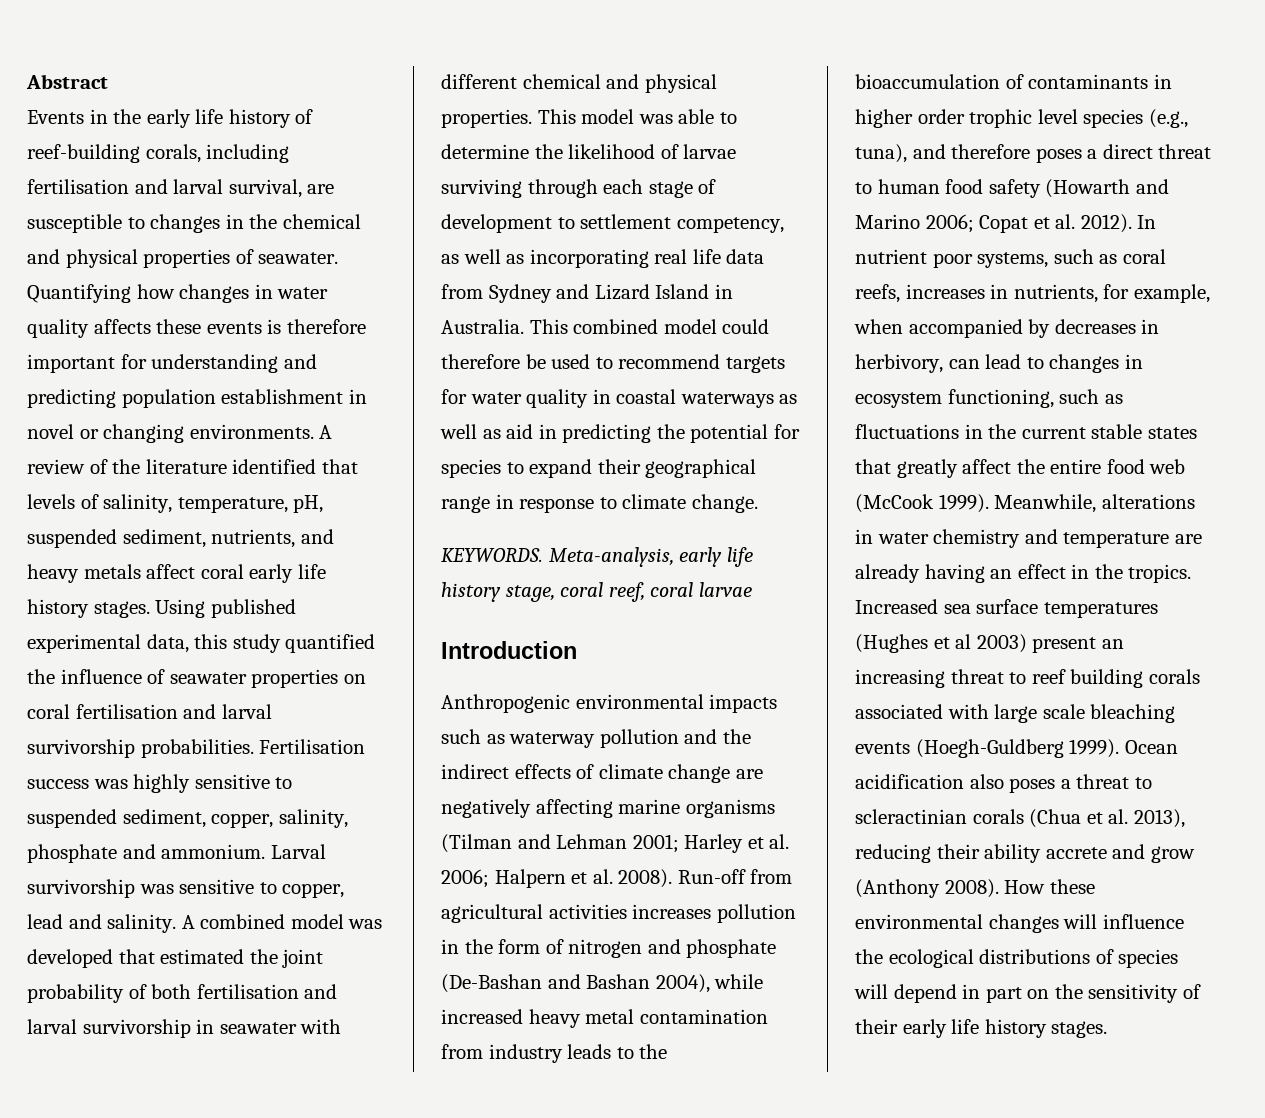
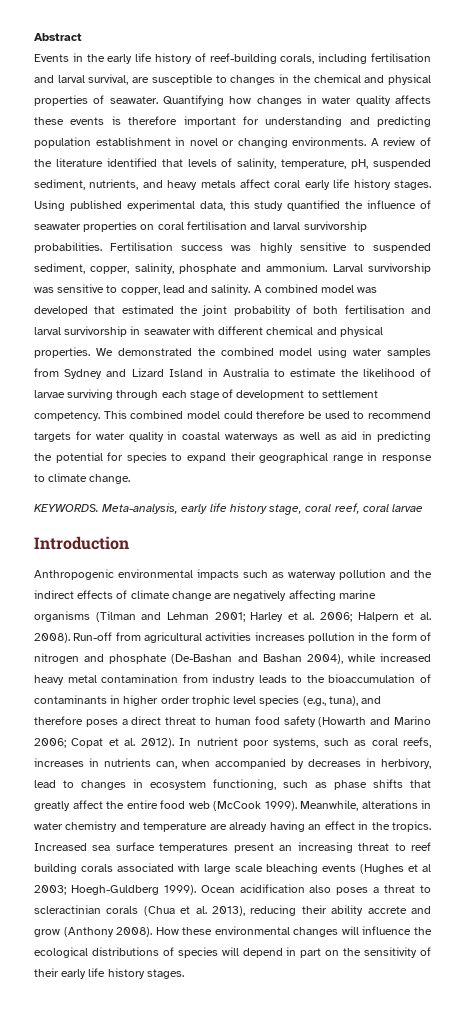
[537,109,737,124] [441,144,529,159] This model was able to determine -> [95,347,431,358] [34,368,337,379] We demonstrated the combined model using water samples from Sydney and Lizard Island in Australia to estimate
[676,217,784,233] [441,249,765,268] [441,284,733,303] [441,319,524,334] competency, as well as incorporating real life data from Sydney and Lizard Island in Australia. -> [34,411,100,421] competency.
[1013,284,1210,303] nutrients, for example, -> [104,758,177,769] nutrients can,
[948,359,980,369] can -> (431, 763) none
[855,424,1197,439] fluctuations in the current stable states -> [334,779,403,790] phase shifts
[855,634,1027,653] (Hughes et al 2003) -> (229, 848) none
[915,739,1064,758] (Hoegh-Guldberg -> [359,864,432,874] [34,885,159,895] (Hughes et al 2003; Hoegh-Guldberg

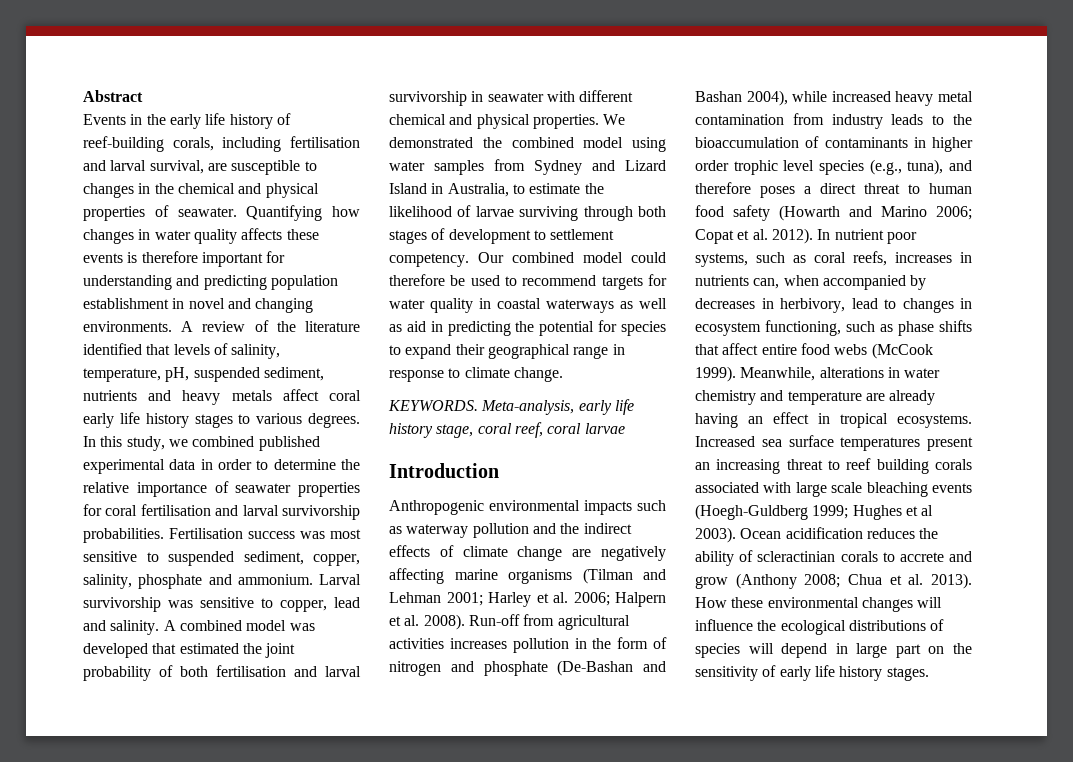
[222,140,235,146] or -> [227,298,251,309] and
[89,179,139,190] nutrients, -> [83,390,137,401] nutrients
[393,180,431,190] [34,200,417,211] stages. Using published experimental data, this study quantified the influence -> [194,413,360,428] [83,436,320,451] [83,459,360,474] [83,482,207,497] stages to various degrees. In this study, we combined published experimental data in order to determine the relative importance
[140,224,155,230] on -> [83,504,102,516] for
[259,242,293,253] highly -> [330,529,361,539] most
[223,368,270,377] Australia -> [447,183,509,197] Australia,
[161,390,220,400] each stage -> [638,206,666,217] [389,230,427,244] both stages
[103,410,127,419] This -> [478,252,504,263] Our
[34,800,124,811] greatly affect the -> [722,343,759,355] affect
[188,801,210,809] web -> [834,344,868,355] webs
[371,821,431,832] the tropics. -> [840,413,972,428] tropical ecosystems.
[359,864,432,874] [34,884,432,895] [34,905,431,916] [34,927,153,937] (Hughes et al 2003; Hoegh-Guldberg 1999). Ocean acidification also poses a threat to scleractinian corals (Chua et al. 2013), reducing their ability accrete and grow (Anthony 2008). -> [695,504,934,520] [695,527,939,543] [695,550,972,566] [695,573,972,589] (Hoegh-Guldberg 1999; Hughes et al 2003). Ocean acidification reduces the ability of scleractinian corals to accrete and grow (Anthony 2008; Chua et al. 2013).
(297, 951) none -> [856,643,888,658] large
[34,968,59,977] their -> (777, 671) none

